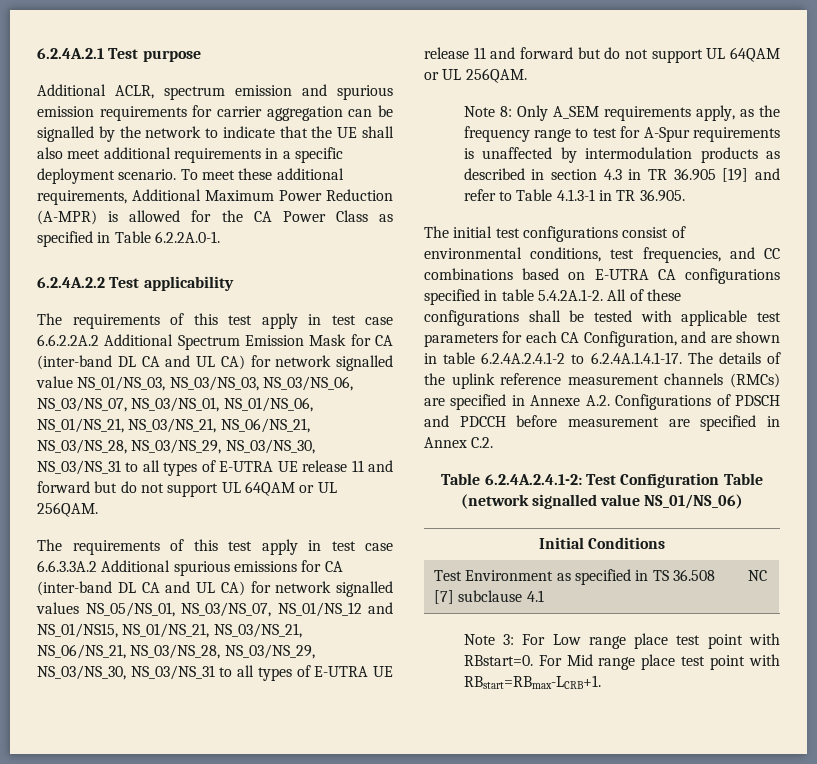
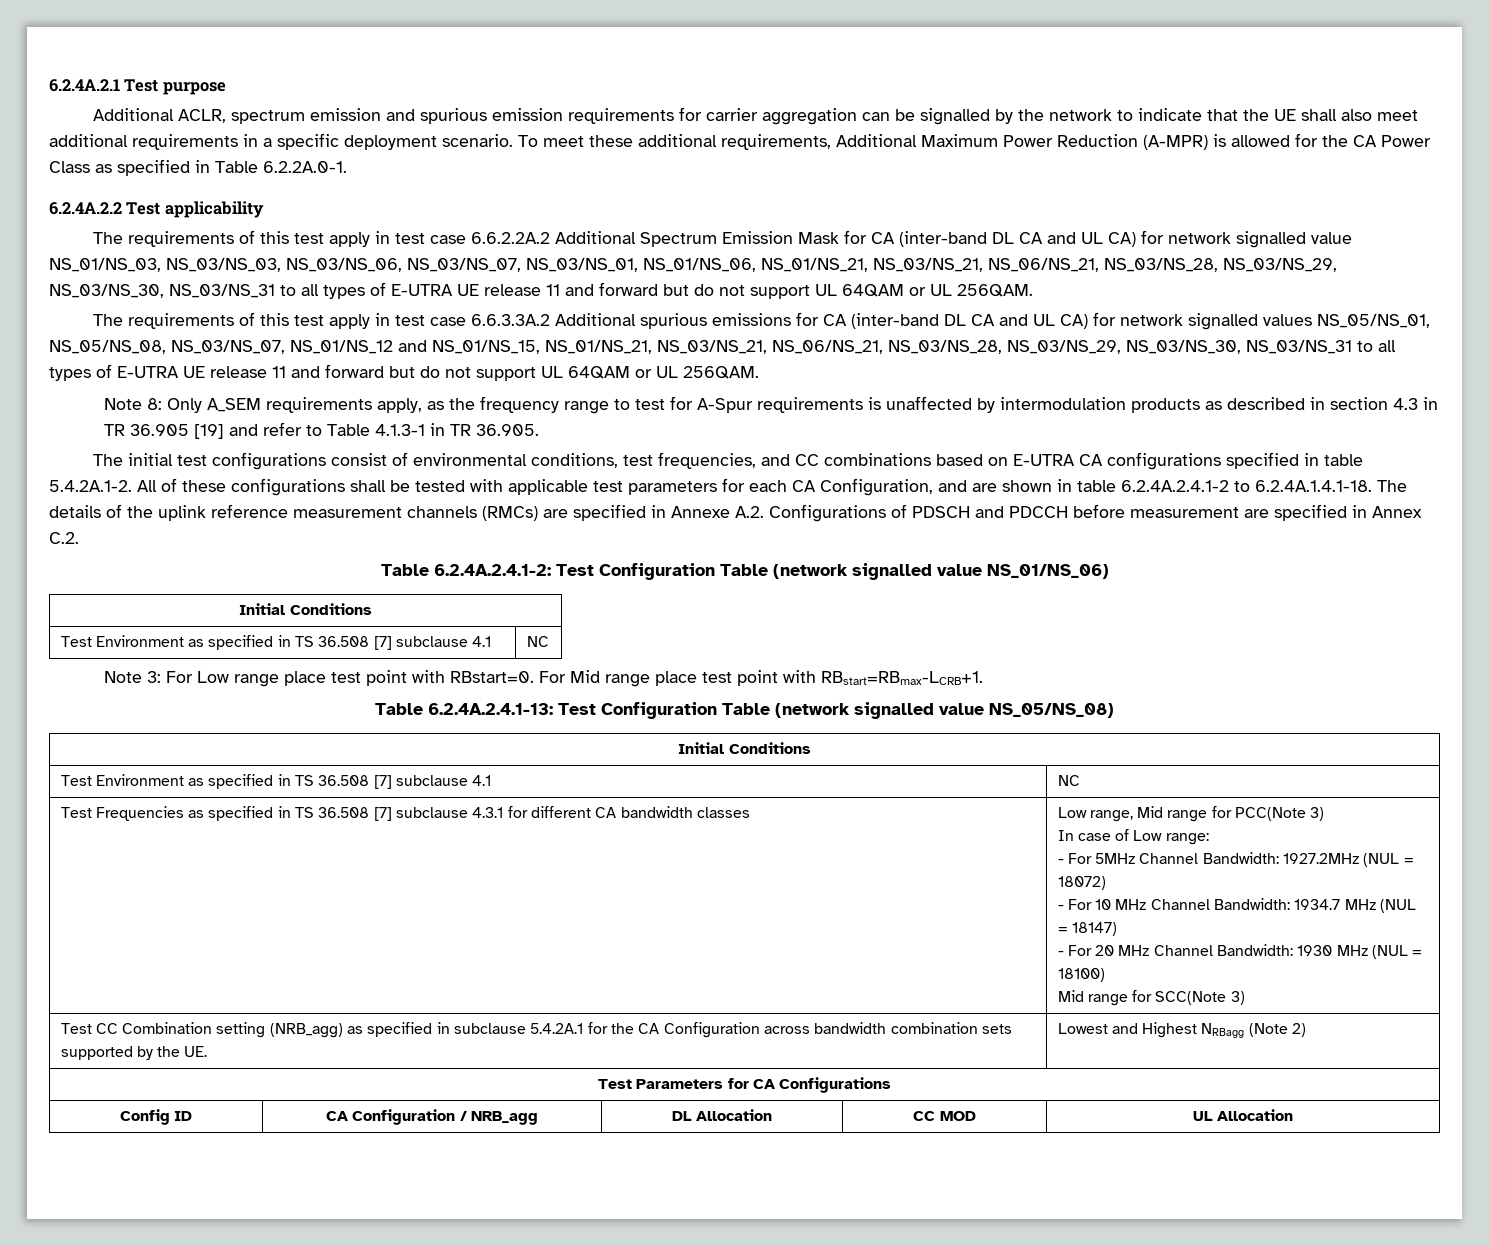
(175, 609) none -> [49,340,166,354] NS_05/NS_08,
[37,623,118,638] NS_01/NS15, -> [432,340,540,354] NS_01/NS_15,
[590,352,682,364] 6.2.4A.1.4.1-17. -> [1255,480,1372,492] 6.2.4A.1.4.1-18.
(601, 682) none -> [375,702,1114,719] [678,742,811,754] [60,774,492,789] [1057,775,1080,786] [60,806,750,821] [1057,806,1325,822] [1057,829,1209,845] [1057,852,1414,867] [1057,876,1106,890] [1057,898,1417,913] [1057,922,1117,936] [1057,944,1423,959] [1057,968,1105,982] [1057,990,1245,1006] [60,1022,1012,1038] [60,1046,208,1060] [1057,1022,1307,1038] [597,1077,892,1093] [119,1109,193,1125] [326,1109,538,1125] [671,1109,773,1121] [913,1111,976,1121] [1192,1109,1294,1121] // Table 6.2.4A.2.4.1-13: Test Configuration Table (network signalled value NS_05/NS_08) // Initial Conditions // Test Environment as specified in TS 36.508 [7] subclause 4.1 | NC // Test Frequencies as specified in TS 36.508 [7] subclause 4.3.1 for different CA bandwidth classes | Low range, Mid range for PCC(Note 3) // In case of Low range: // - For 5MHz Channel Bandwidth: 1927.2MHz (NUL = 18072) // - For 10 MHz Channel Bandwidth: 1934.7 MHz (NUL = 18147) // - For 20 MHz Channel Bandwidth: 1930 MHz (NUL = 18100) // Mid range for SCC(Note 3) // Test CC Combination setting (NRB_agg) as specified in subclause 5.4.2A.1 for the CA Configuration across bandwidth combination sets supported by the UE. | Lowest and Highest NRBagg (Note 2) // Test Parameters for CA Configurations // Config ID | CA Configuration / NRB_agg | DL Allocation | CC MOD | UL Allocation

